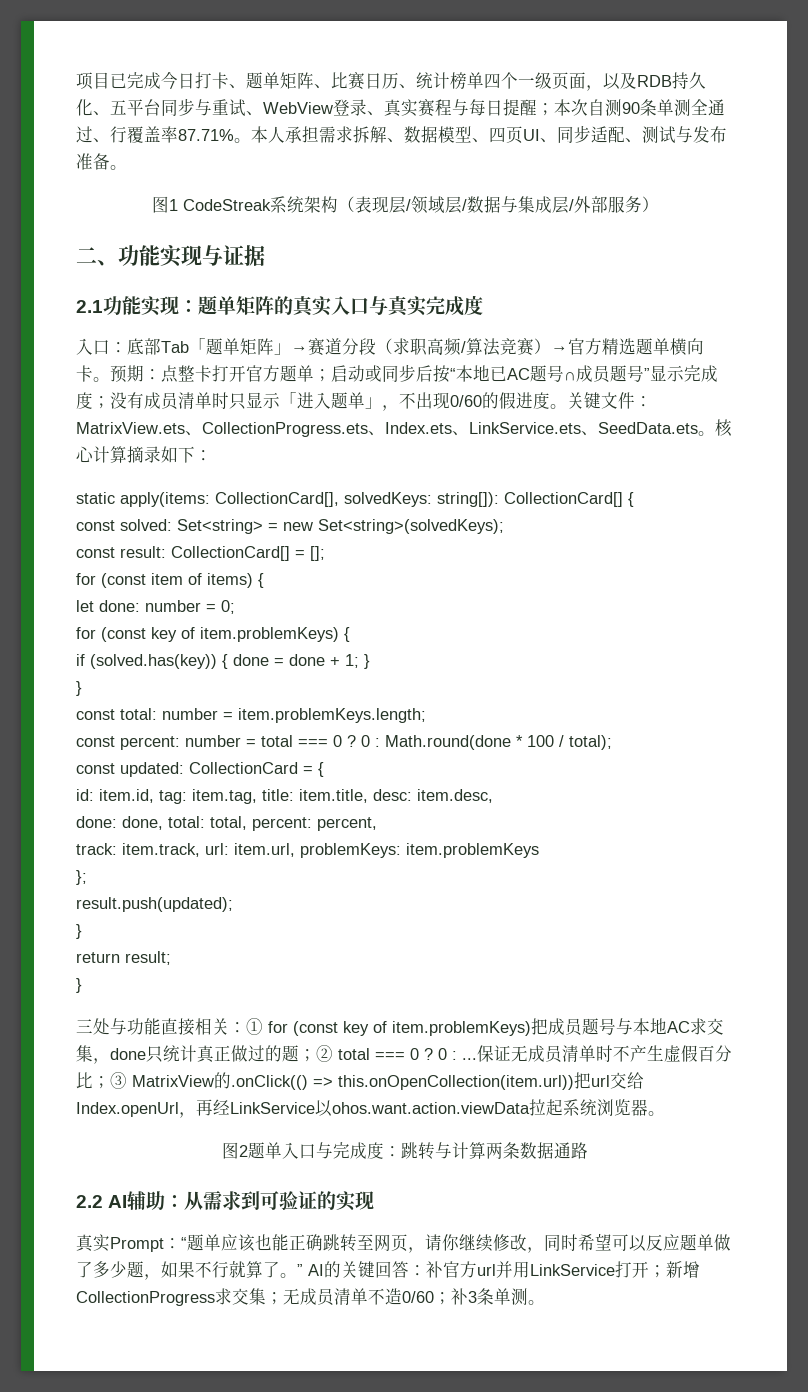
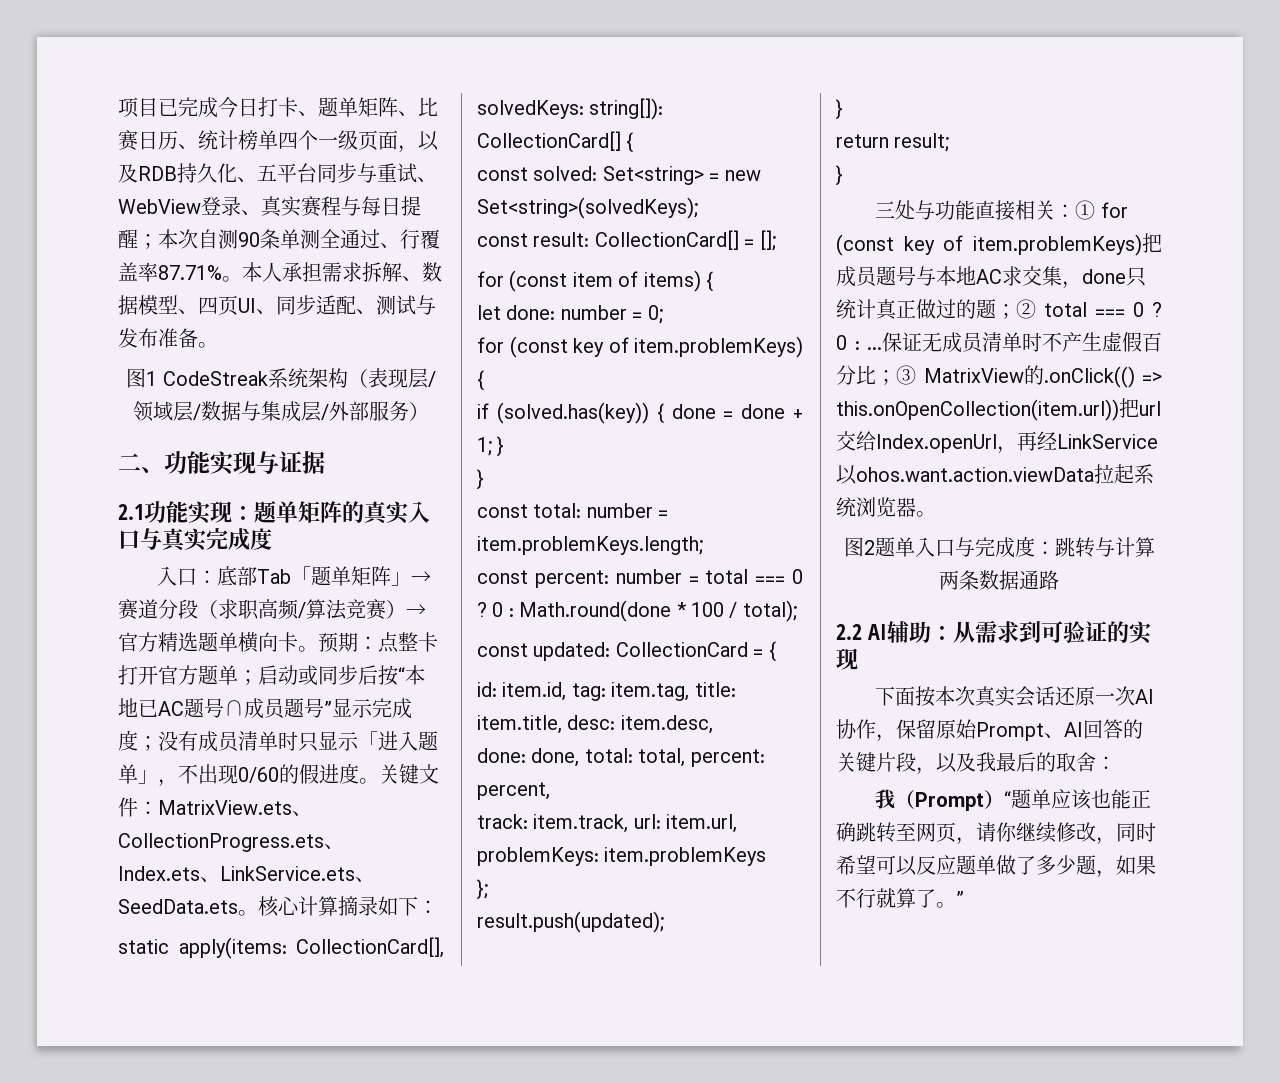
[76,1234,181,1252] 真实Prompt： -> [875,686,1155,707] [836,719,1143,742] [836,752,1116,775] [875,789,1005,811] 下面按本次真实会话还原一次AI协作，保留原始Prompt、AI回答的关键片段，以及我最后的取舍： // 我（Prompt）
[308,1261,700,1278] [76,1288,545,1306] AI的关键回答：补官方url并用LinkService打开；新增CollectionProgress求交集；无成员清单不造0/60；补3条单测。 -> (964, 898) none

